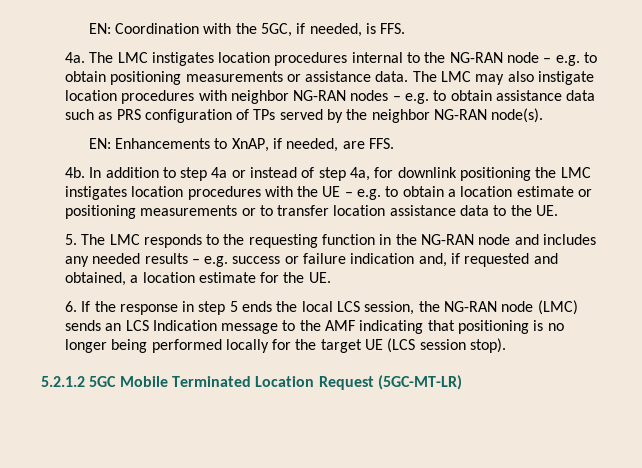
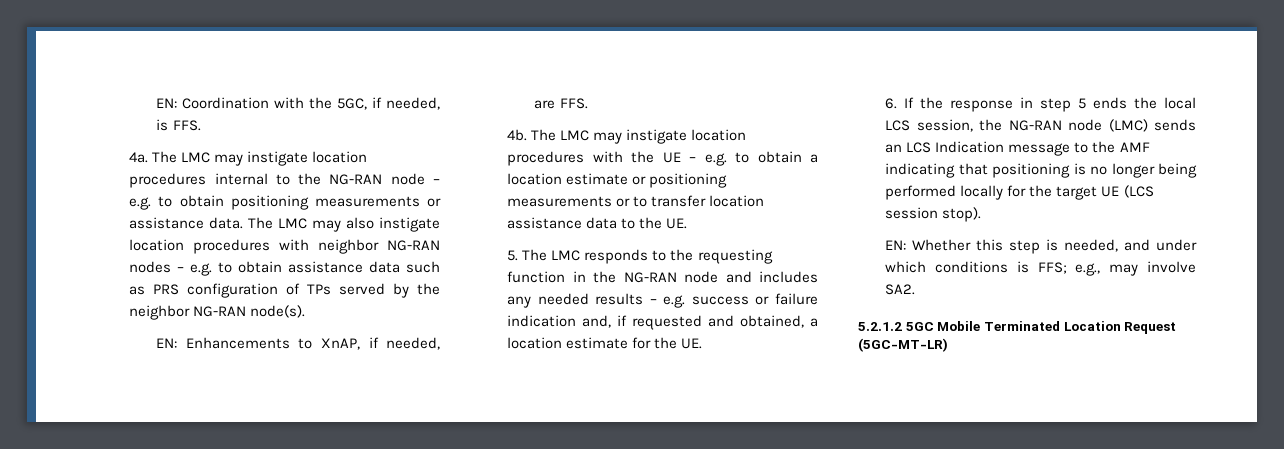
[151,52,214,66] instigates -> [214,151,309,166] may instigate
[89,167,591,181] [64,186,127,200] In addition to step 4a or instead of step 4a, for downlink positioning the LMC instigates -> [531,129,688,144] The LMC may instigate
(507, 345) none -> [885,239,1197,254] [885,261,1196,276] [885,284,916,295] // EN: Whether this step is needed, and under which conditions is FFS; e.g., may involve SA2.

